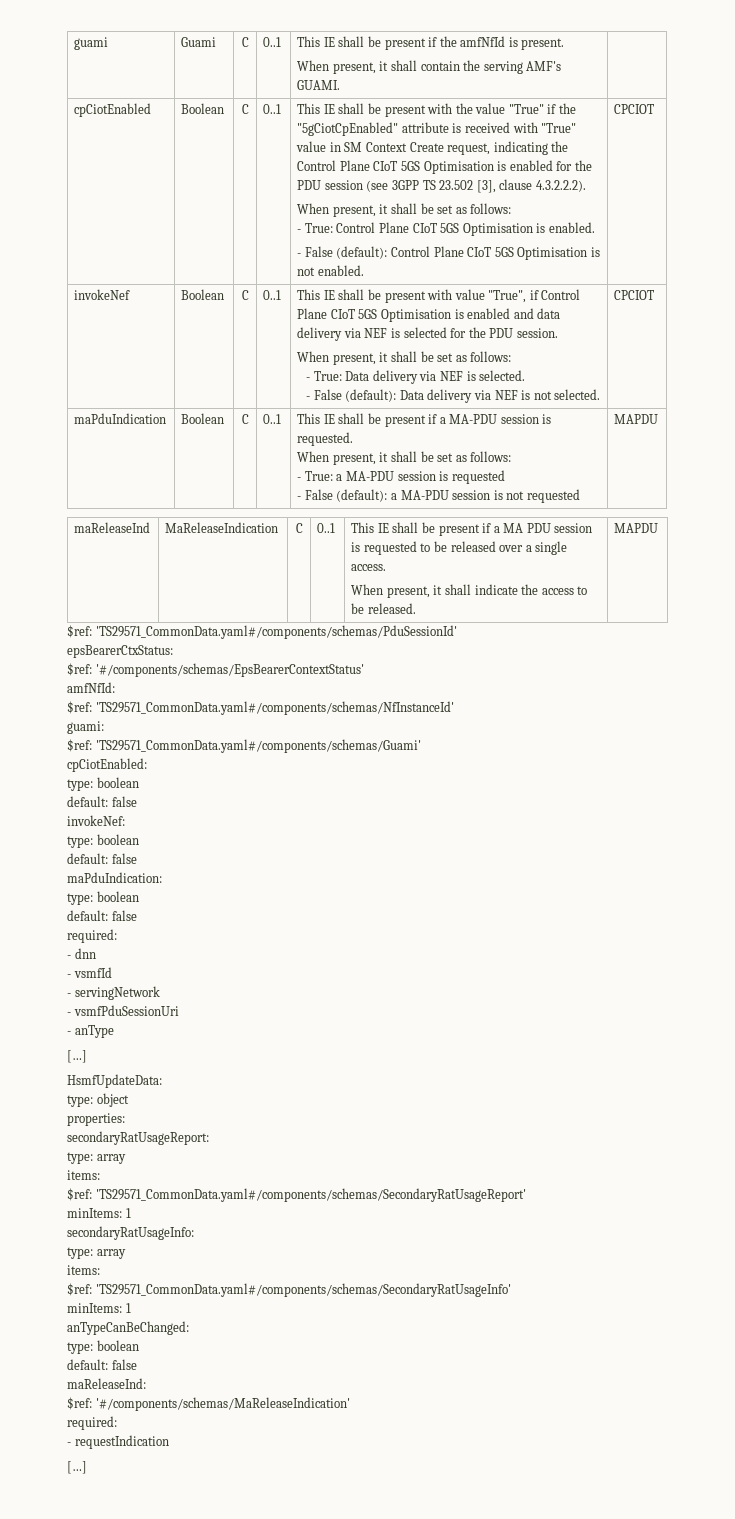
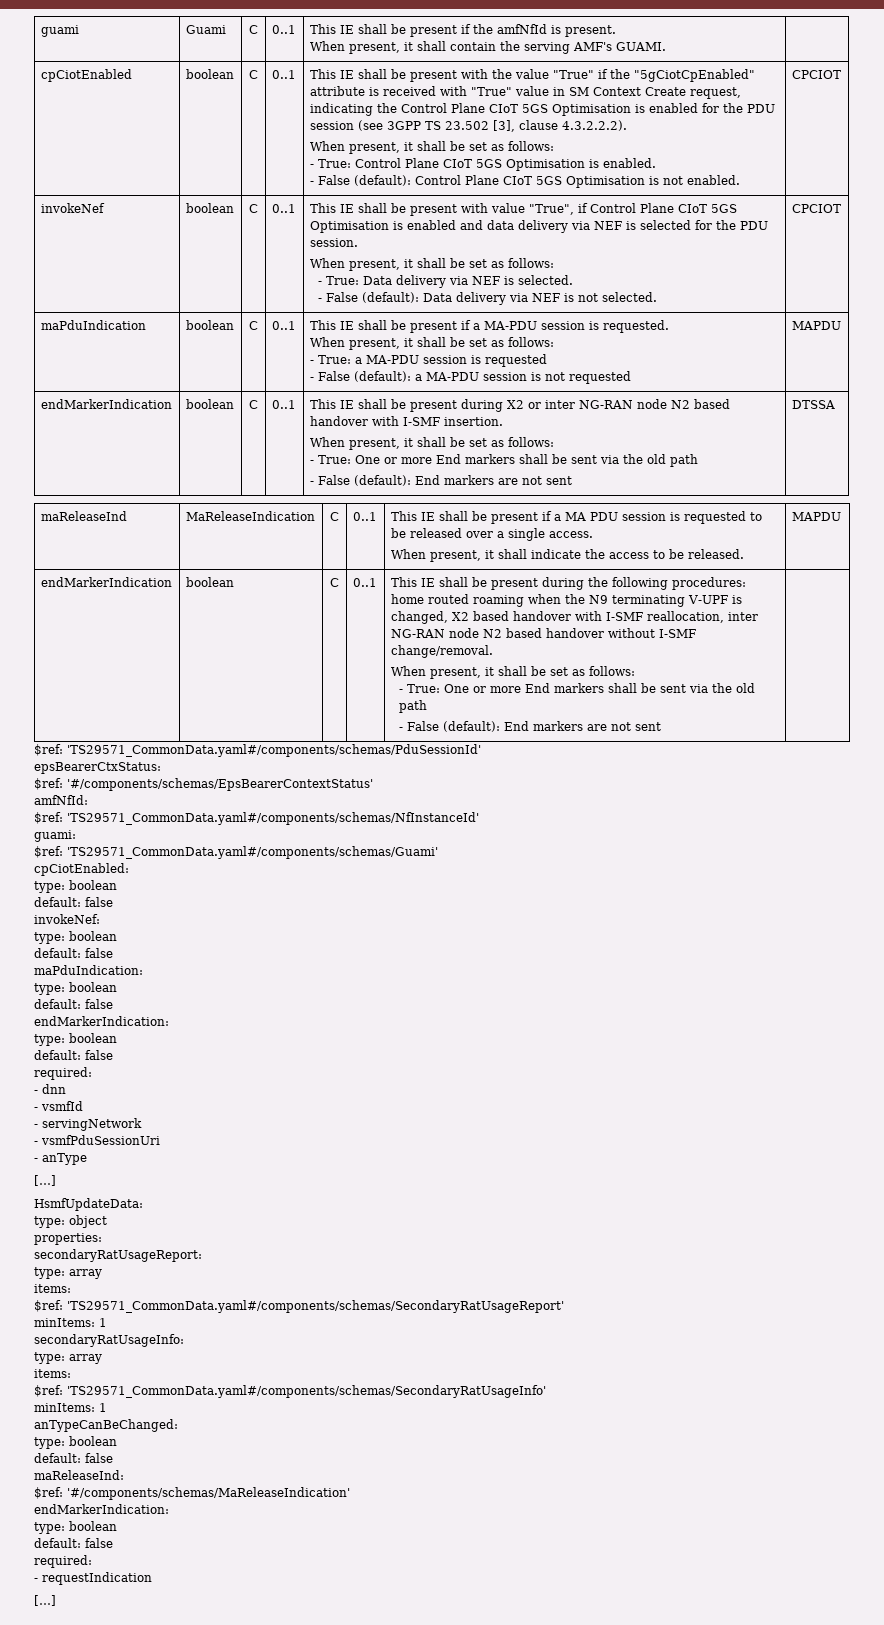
[181,103,225,114] Boolean -> [185,69,234,79] boolean
[181,289,225,300] Boolean -> [185,203,234,213] boolean
[181,413,225,424] Boolean -> [185,320,234,330] boolean
(659, 419) none -> [40,399,172,409] [185,399,234,409] [249,400,258,409] [271,400,296,409] [309,399,730,412] [309,416,503,426] [309,437,554,450] [309,454,698,467] [309,475,572,486] [791,400,835,409] // endMarkerIndication | boolean | C | 0..1 | This IE shall be present during X2 or inter NG-RAN node N2 based handover with I-SMF insertion. // When present, it shall be set as follows: // - True: One or more End markers shall be sent via the old path // - False (default): End markers are not sent | DTSSA
(659, 528) none -> [40,577,172,587] [185,577,234,587] [330,578,339,587] [352,578,377,587] [390,577,746,590] [390,594,742,607] [390,611,758,624] [390,628,696,638] [390,645,493,658] [390,666,635,679] [398,683,755,693] [398,700,427,713] [398,721,661,732] // endMarkerIndication | boolean | C | 0..1 | This IE shall be present during the following procedures: home routed roaming when the N9 terminating V-UPF is changed, X2 based handover with I-SMF reallocation, inter NG-RAN node N2 based handover without I-SMF change/removal. // When present, it shall be set as follows: // - True: One or more End markers shall be sent via the old path // - False (default): End markers are not sent |
(137, 915) none -> [34,1016,169,1026] [34,1033,117,1046] [34,1050,113,1060] // endMarkerIndication: // type: boolean // default: false
(350, 1404) none -> [34,1504,169,1514] [34,1521,117,1534] [34,1538,113,1548] // endMarkerIndication: // type: boolean // default: false

